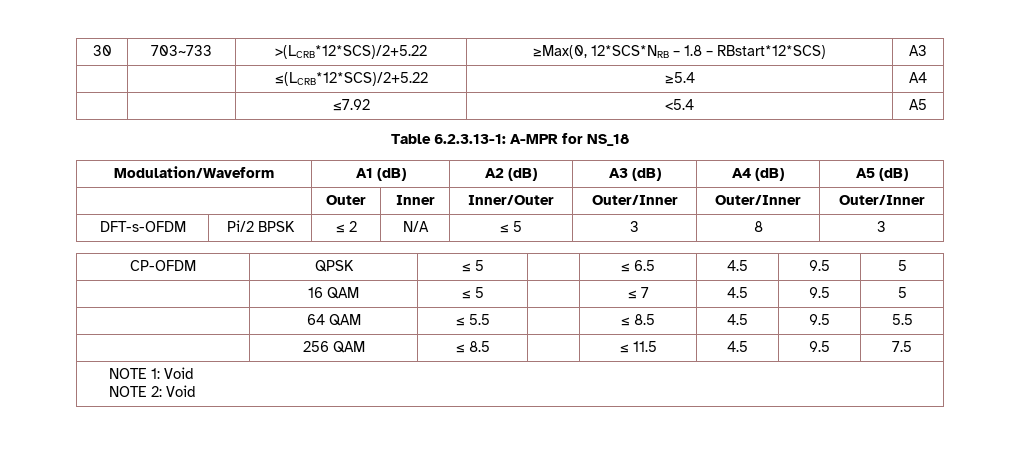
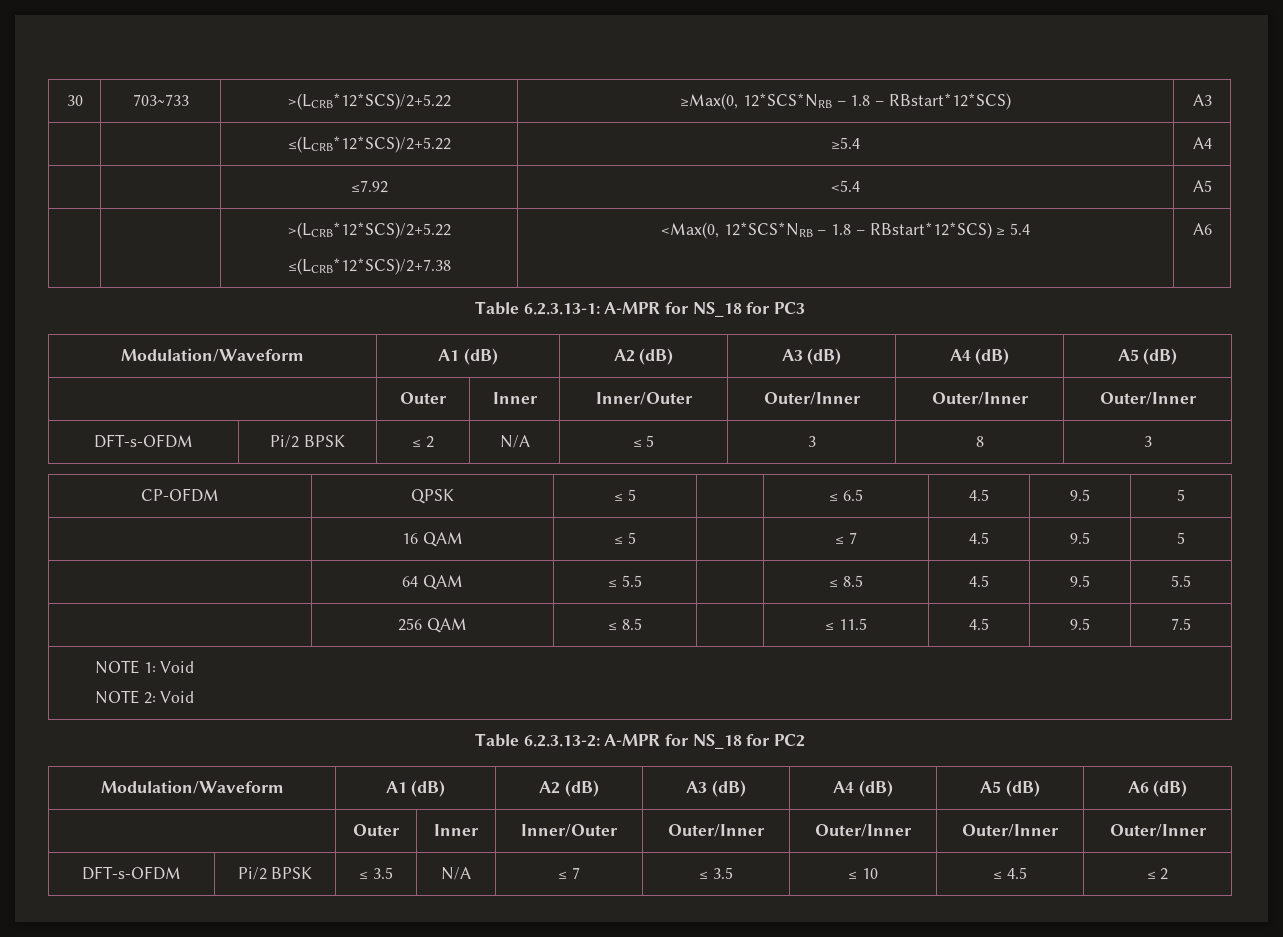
(927, 104) none -> [287,222,451,239] [287,258,451,275] [660,222,1031,239] [1192,223,1212,235] // | | >(LCRB*12*SCS)/2+5.22 // ≤(LCRB*12*SCS)/2+7.38 | <Max(0, 12*SCS*NRB – 1.8 – RBstart*12*SCS) ≥ 5.4 | A6
(629, 140) none -> [746,302,806,314] for PC3
(196, 391) none -> [474,733,806,749] [100,780,284,794] [385,780,446,797] [539,780,599,797] [686,780,746,797] [833,780,893,797] [980,780,1040,797] [1127,780,1188,797] [353,824,400,836] [434,824,479,836] [521,824,618,837] [668,824,765,837] [815,824,912,837] [962,824,1059,837] [1109,824,1207,837] [82,866,181,880] [237,867,313,880] [359,867,393,879] [441,867,471,880] [558,867,580,879] [699,867,733,879] [848,868,878,879] [993,867,1027,879] [1146,868,1169,880] // Table 6.2.3.13-2: A-MPR for NS_18 for PC2 // Modulation/Waveform | A1 (dB) | A2 (dB) | A3 (dB) | A4 (dB) | A5 (dB) | A6 (dB) // | Outer | Inner | Inner/Outer | Outer/Inner | Outer/Inner | Outer/Inner | Outer/Inner // DFT-s-OFDM | Pi/2 BPSK | ≤ 3.5 | N/A | ≤ 7 | ≤ 3.5 | ≤ 10 | ≤ 4.5 | ≤ 2

